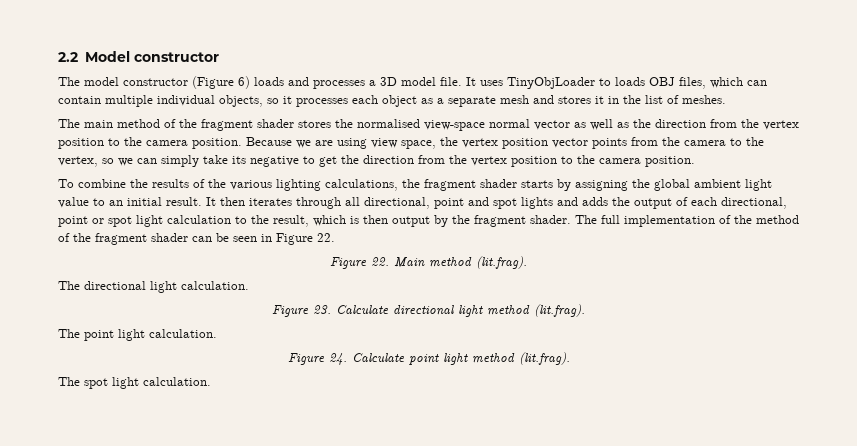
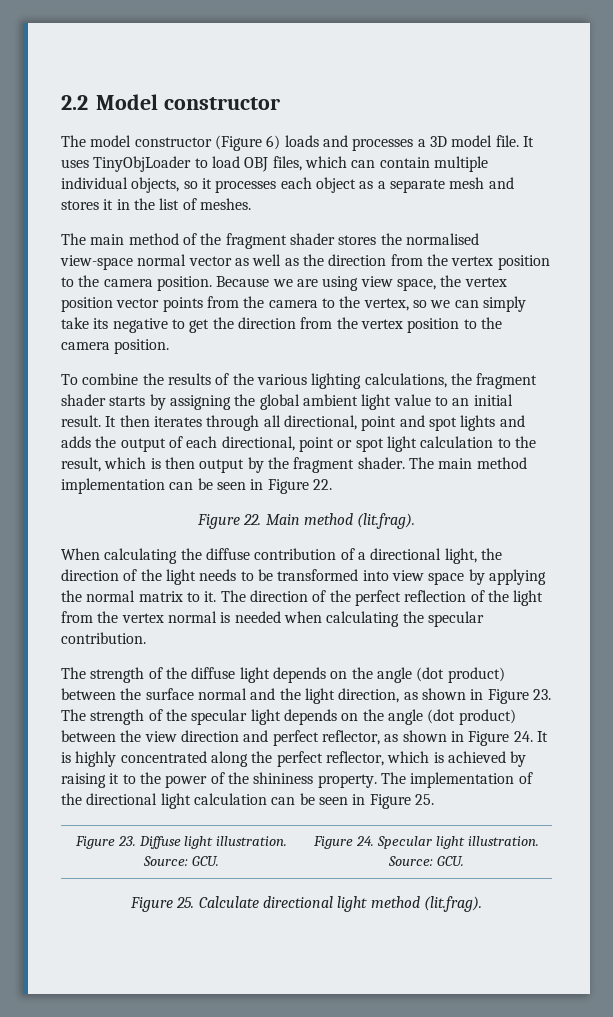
[615,77,645,86] loads -> [211,156,240,168] load
[601,215,799,227] [58,233,188,245] full implementation of the method of the fragment shader -> [438,457,527,469] [61,478,165,494] main method implementation
[58,281,249,293] [272,305,331,317] The directional light calculation. // Figure 23. -> [61,548,502,564] [61,569,546,585] [61,590,544,606] [61,611,484,627] [61,632,146,644] [61,667,505,683] [61,688,551,704] [61,709,516,725] [61,730,548,746] [61,751,527,767] [61,772,533,788] [61,793,434,809] [74,836,288,849] [143,856,219,866] [313,836,539,849] [388,856,464,866] [130,897,195,912] When calculating the diffuse contribution of a directional light, the direction of the light needs to be transformed into view space by applying the normal matrix to it. The direction of the perfect reflection of the light from the vertex normal is needed when calculating the specular contribution. // The strength of the diffuse light depends on the angle (dot product) between the surface normal and the light direction, as shown in Figure 23. The strength of the specular light depends on the angle (dot product) between the view direction and perfect reflector, as shown in Figure 24. It is highly concentrated along the perfect reflector, which is achieved by raising it to the power of the shininess property. The implementation of the directional light calculation can be seen in Figure 25. // Figure 23. Diffuse light illustration. Source: GCU. | Figure 24. Specular light illustration. Source: GCU. // Figure 25.
[58,329,217,341] [287,352,570,365] [58,377,211,389] // The point light calculation. // Figure 24. Calculate point light method (lit.frag). // The spot light calculation. -> (482, 904) none

